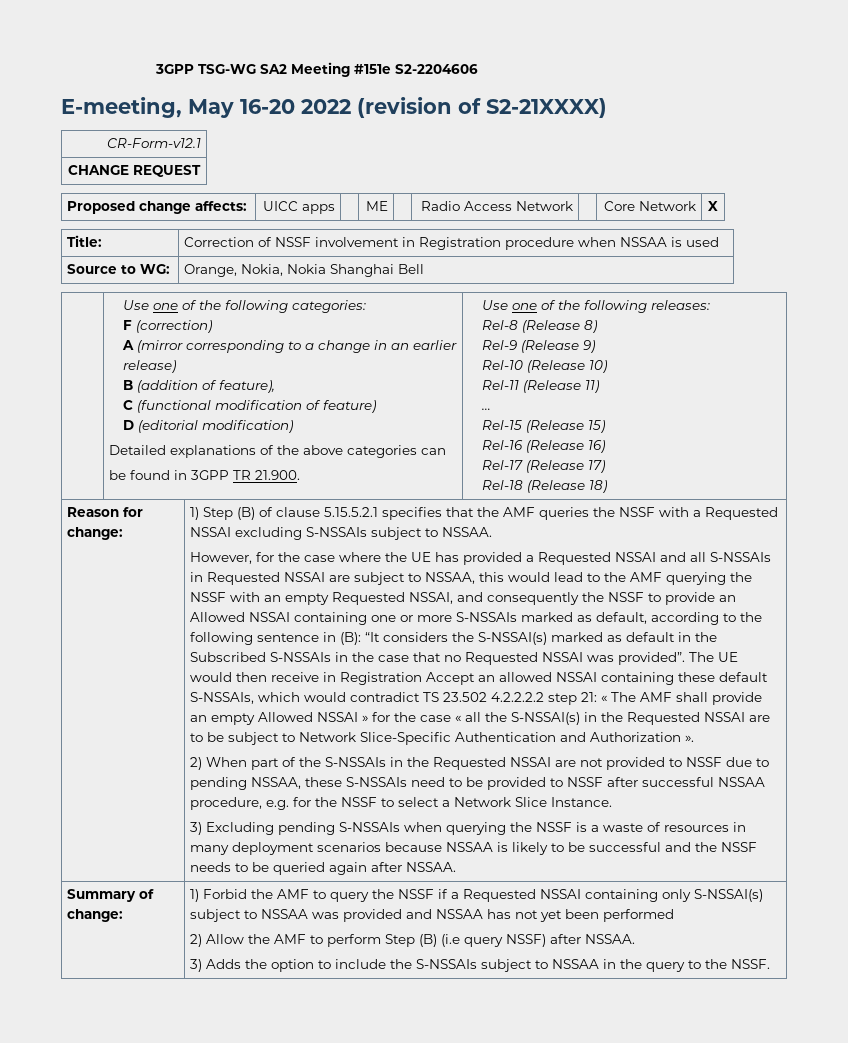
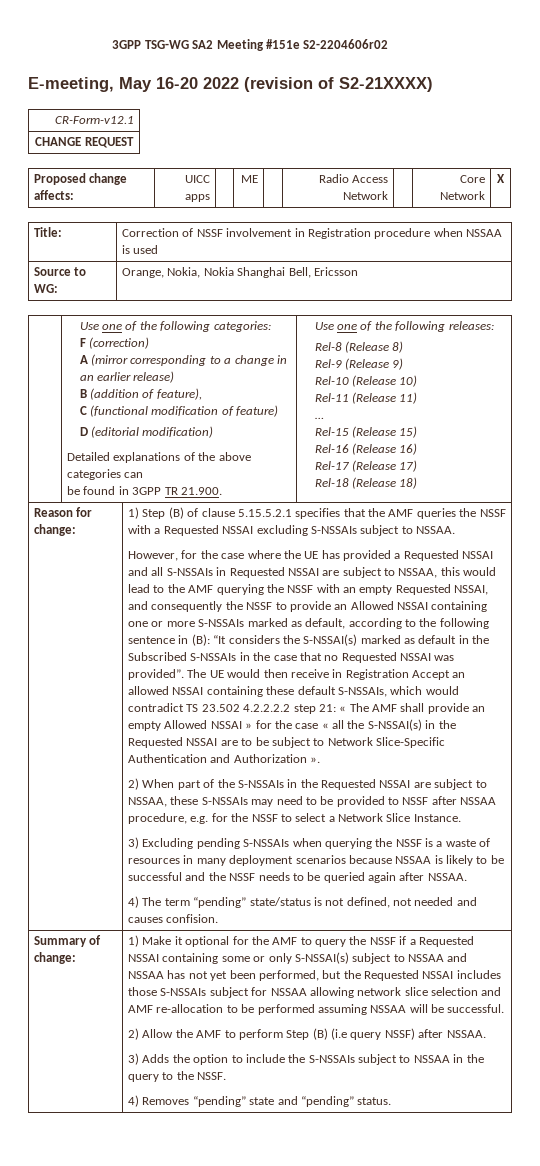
[394,64,478,74] S2-2204606 -> [303,39,389,49] S2-2204606r02
[397,264,424,274] Bell -> [288,267,358,278] Bell, Ericsson
[579,757,769,770] [189,777,247,790] not provided to NSSF due to pending -> [434,779,487,790] subject to
(407, 782) none -> [251,799,274,807] may
[641,777,714,787] successful -> (457, 800) none
(456, 867) none -> [128,896,477,908] [128,914,219,923] // 4) The term “pending” state/status is not defined, not needed and causes confision.
[202,889,247,899] Forbid -> [142,936,249,947] Make it optional for
(658, 895) none -> [221,956,266,962] some or
[311,909,402,922] was provided -> (445, 958) none
[602,909,674,922] performed -> [258,970,501,981] [128,987,502,998] [128,1004,505,1015] performed, but the Requested NSSAI includes those S-NSSAIs subject for NSSAA allowing network slice selection and AMF re-allocation to be performed assuming NSSAA will be successful.
(770, 964) none -> [128,1095,392,1107] // 4) Removes “pending” state and “pending” status.

